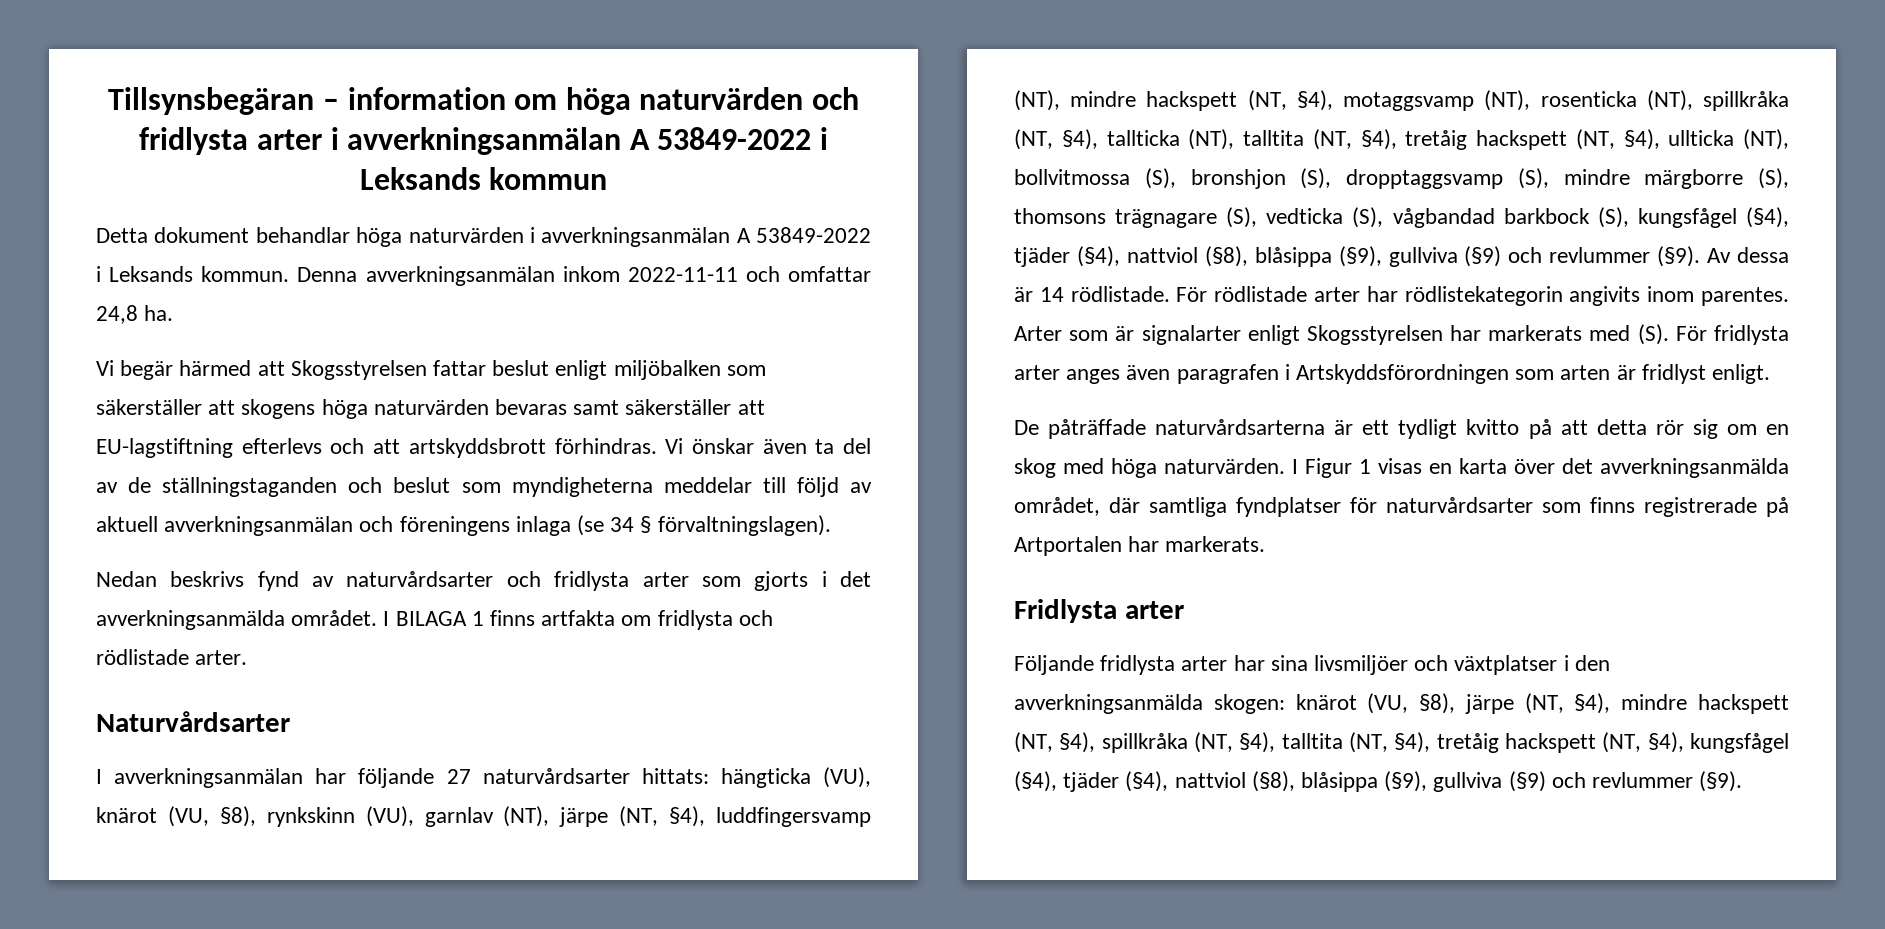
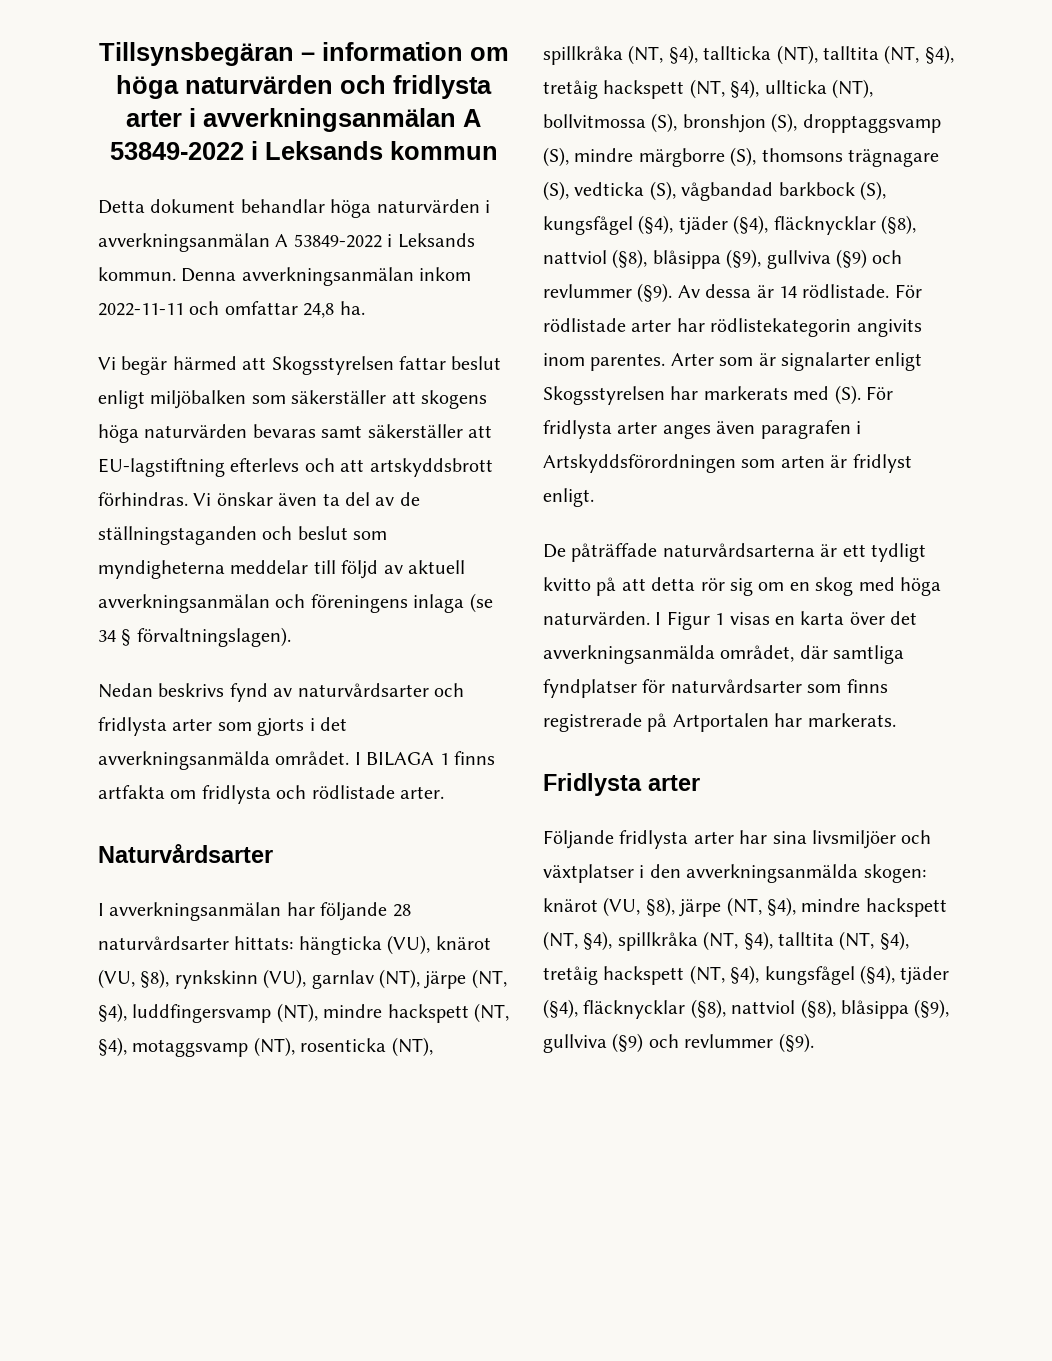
[446,769,471,784] 27 -> [392,904,411,917] 28
(1120, 256) none -> [773,215,916,235] fläcknycklar (§8),
(1169, 781) none -> [583,999,726,1019] fläcknycklar (§8),

